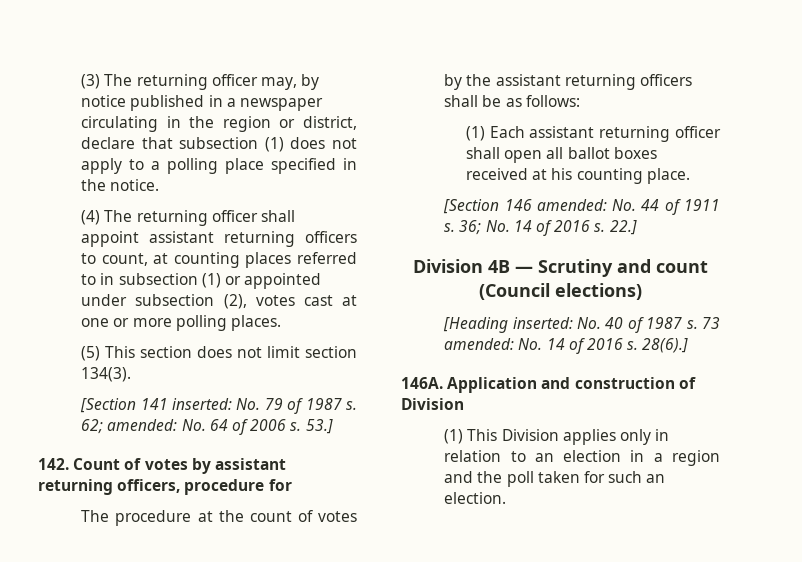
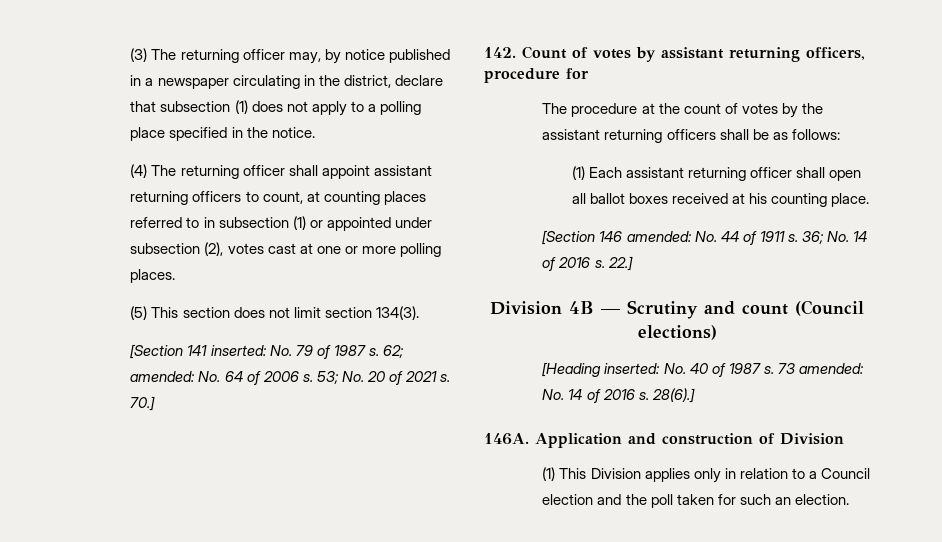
[222,116,296,132] region or -> (340, 80) none
[305,419,333,434] 53.] -> [316,371,450,385] [130,396,156,411] 53; No. 20 of 2021 s. 70.]
[534,450,720,466] an election in a region -> [808,468,870,479] [542,494,594,505] a Council election

